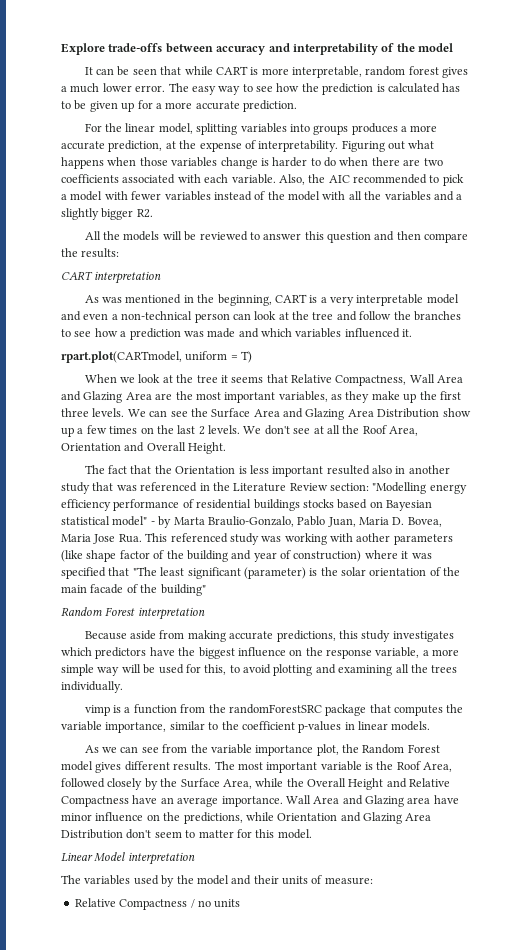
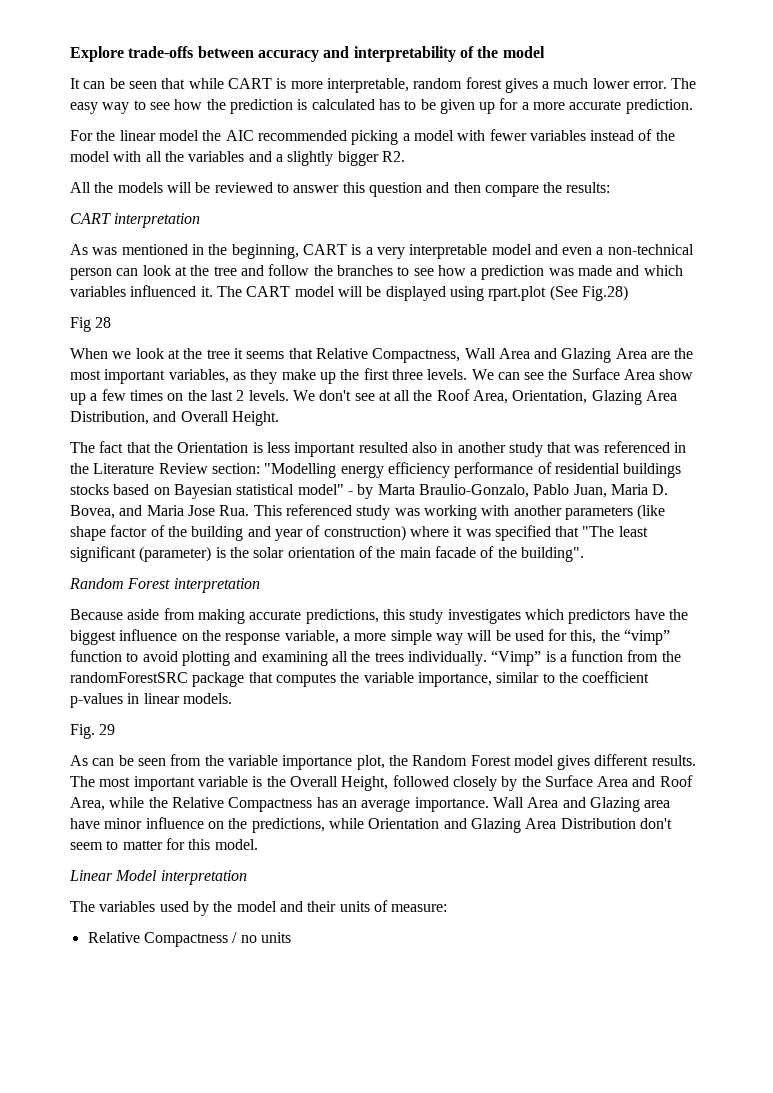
[158,123,438,135] [61,140,435,152] [61,157,443,169] [61,174,305,185] model, splitting variables into groups produces a more accurate prediction, at the expense of interpretability. Figuring out what happens when those variables change is harder to do when there are two coefficients associated with each variable. Also, -> [158,130,199,141] model
[429,174,464,186] to pick -> [351,130,399,145] picking
[61,351,253,363] // rpart.plot(CARTmodel, uniform = T) -> [216,285,628,301] [70,317,112,332] The CART model will be displayed using rpart.plot (See Fig.28) // Fig 28
[283,408,440,420] and Glazing Area Distribution -> (656, 374) none
[61,443,121,451] Orientation -> [512,390,678,405] [70,411,149,425] Orientation, Glazing Area Distribution,
(442, 522) none -> [119,505,143,516] and
[356,533,391,542] aother -> [513,505,562,516] another
[160,584,206,596] building" -> [520,547,584,562] building".
(227, 669) none -> [600,629,671,645] [70,650,122,662] the “vimp” function
[84,705,110,716] // vimp -> [491,650,542,666] “Vimp”
[84,745,159,753] // As we can see -> [70,724,116,739] [70,755,166,766] // Fig. 29 // As can be seen
[396,761,453,772] Roof Area, -> [289,776,389,791] Overall Height,
[222,778,451,790] [61,795,158,807] Area, while the Overall Height and Relative Compactness have -> [597,775,693,787] [70,797,338,812] Area and Roof Area, while the Relative Compactness has

